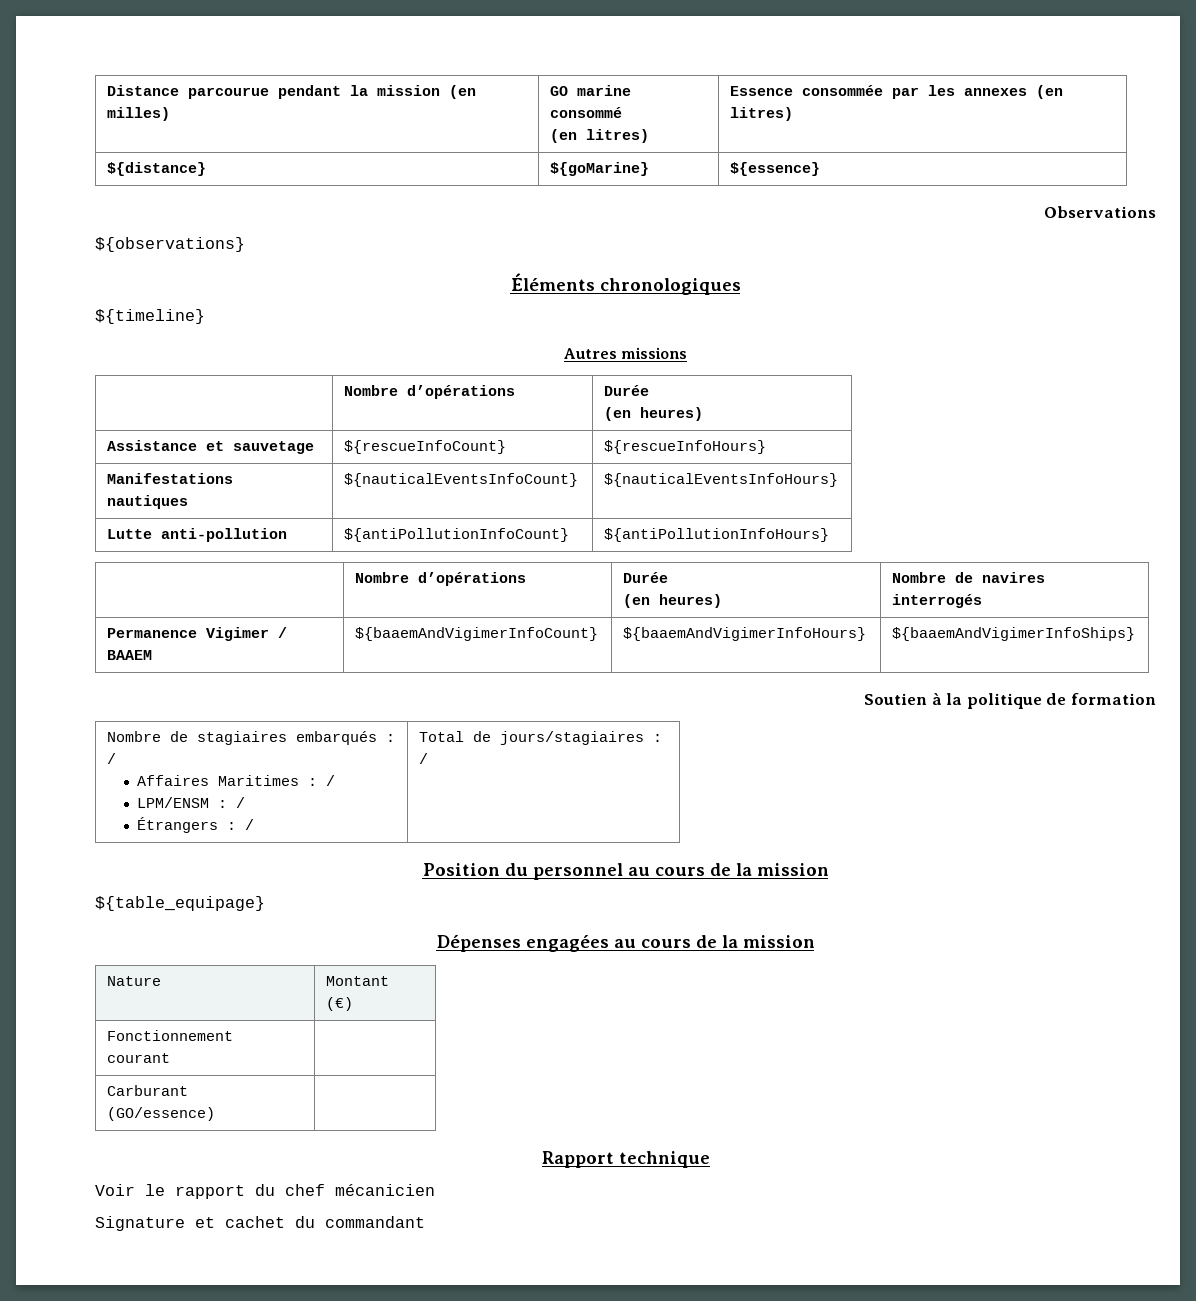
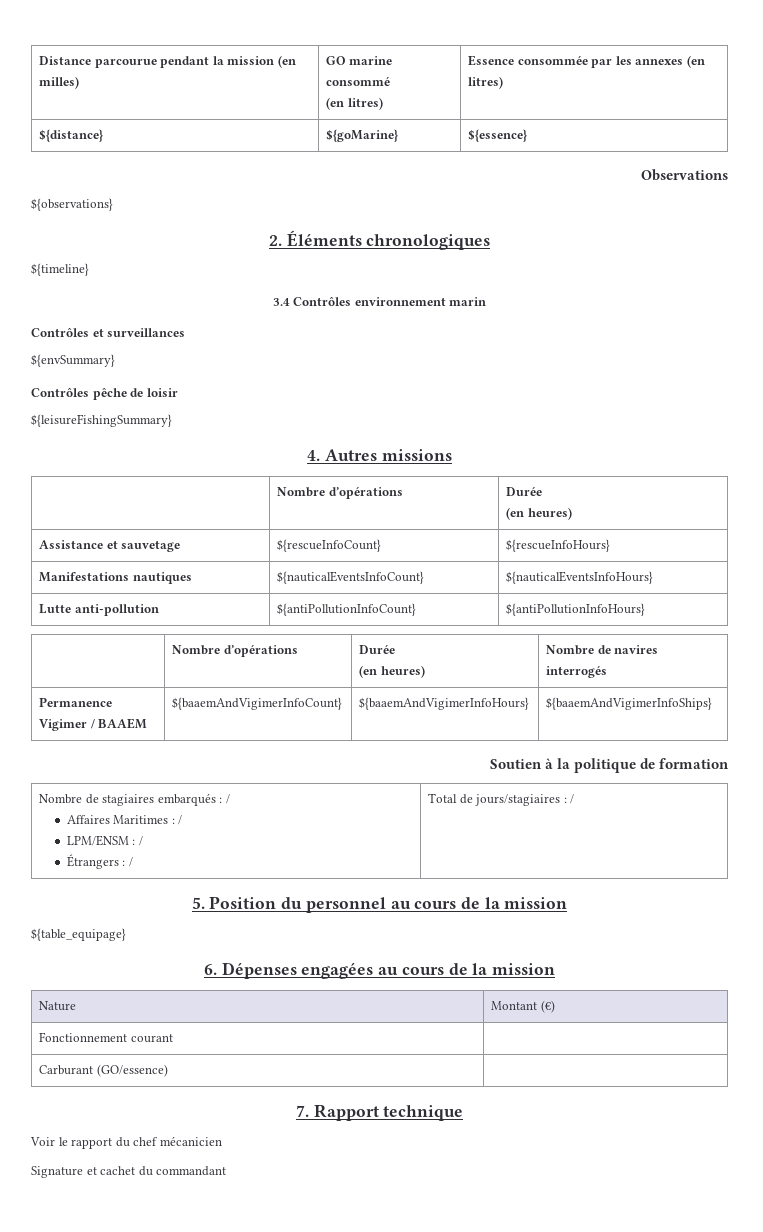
(245, 244) none -> [268,235,282,246] 2.
(205, 316) none -> [272,297,487,306] [31,328,186,337] [31,354,115,367] [31,388,178,400] [31,414,172,427] [307,450,321,461] 3.4 Contrôles environnement marin // Contrôles et surveillances // ${envSummary} // Contrôles pêche de loisir // ${leisureFishingSummary} // 4.
(429, 758) none -> [191,897,205,909] 5.
(265, 903) none -> [203,964,217,975] 6.
(216, 1114) none -> [295,1105,309,1117] 7.

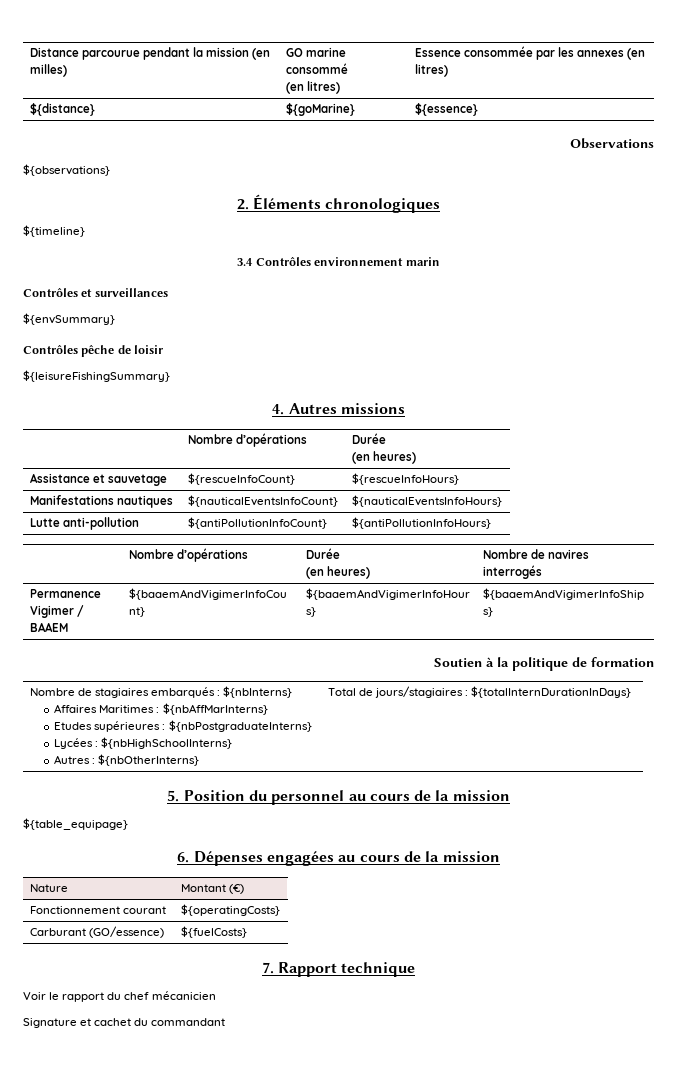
[225,794,230,804] / -> [223,686,293,698] ${nbInterns}
[178,815,183,825] [66,835,143,846] [66,854,133,869] / // LPM/ENSM : / // Étrangers : / -> [162,703,268,715] [54,720,312,732] [54,737,233,749] [54,754,200,766] ${nbAffMarInterns} // Etudes supérieures : ${nbPostgraduateInterns} // Lycées : ${nbHighSchoolInterns} // Autres : ${nbOtherInterns}
[570,794,575,804] / -> [470,686,631,698] ${totalInternDurationInDays}
(173, 1038) none -> [180,904,280,916] ${operatingCosts}
(168, 1070) none -> [180,926,247,938] ${fuelCosts}

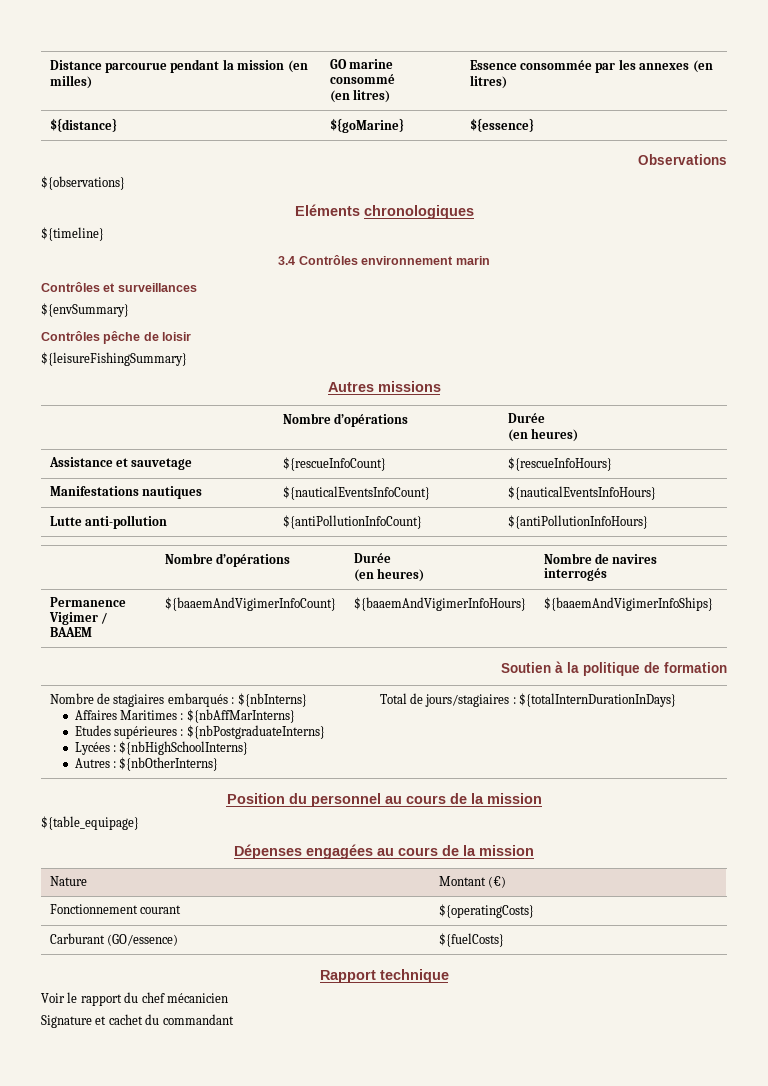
[236,194,321,210] 2. Éléments -> [294,204,360,216] Eléments
[272,404,285,415] 4. -> (187, 359) none
[167,790,180,802] 5. -> (677, 700) none
[177,852,190,863] 6. -> (139, 823) none
[261,962,274,974] 7. -> (504, 940) none

